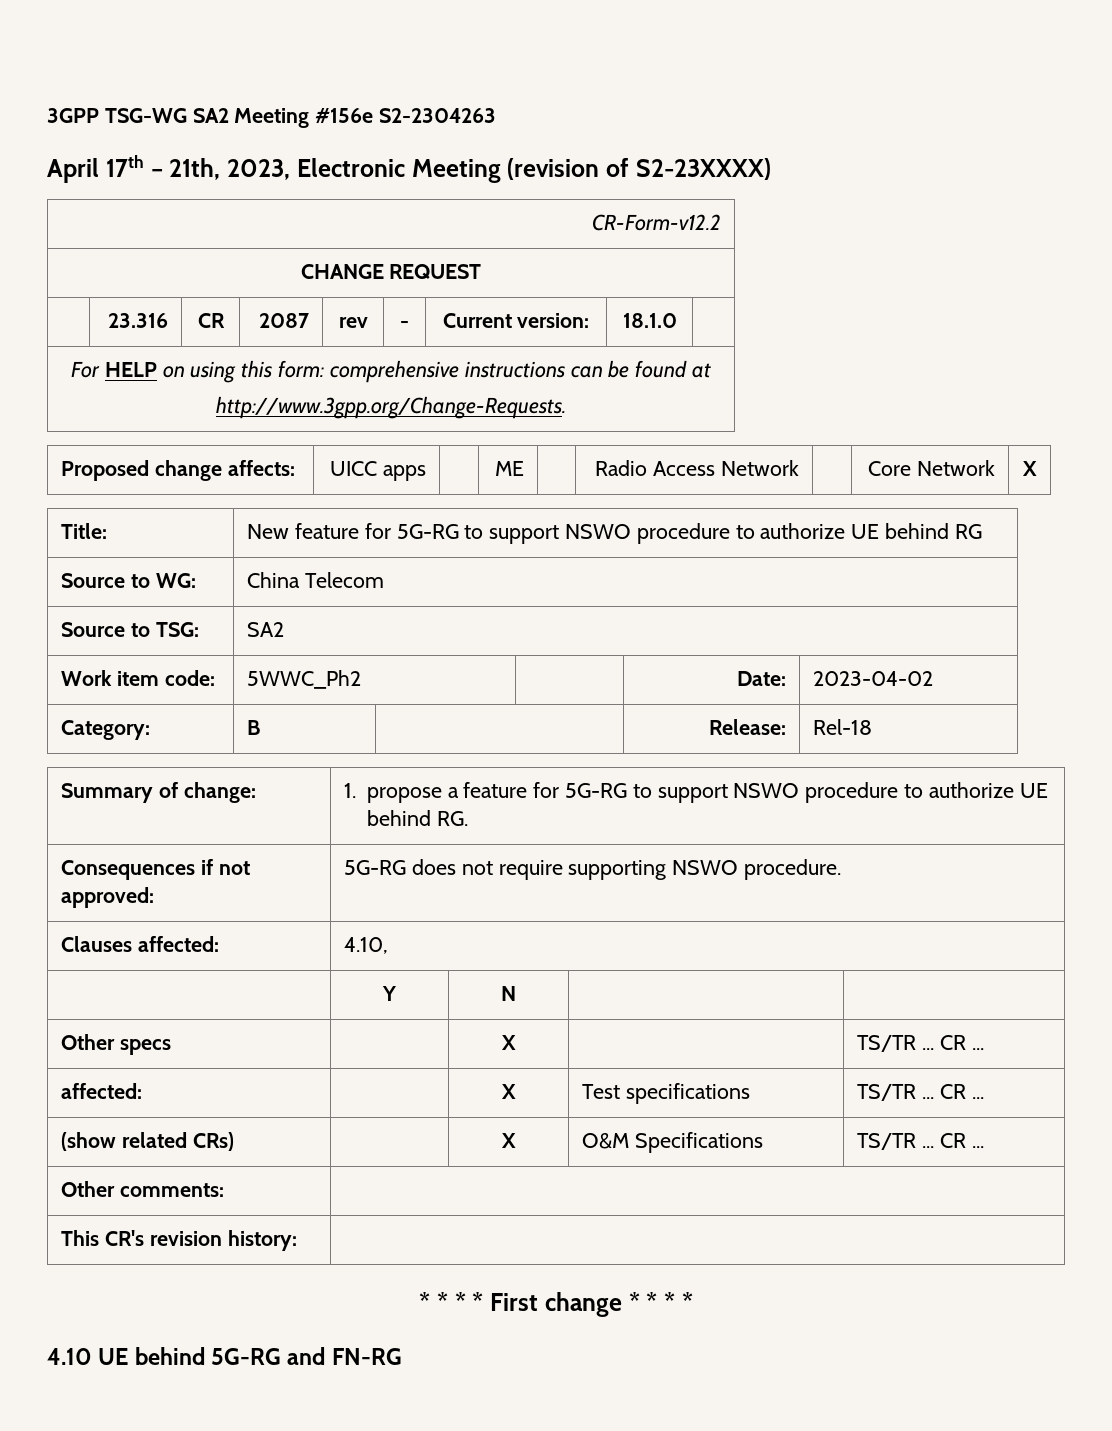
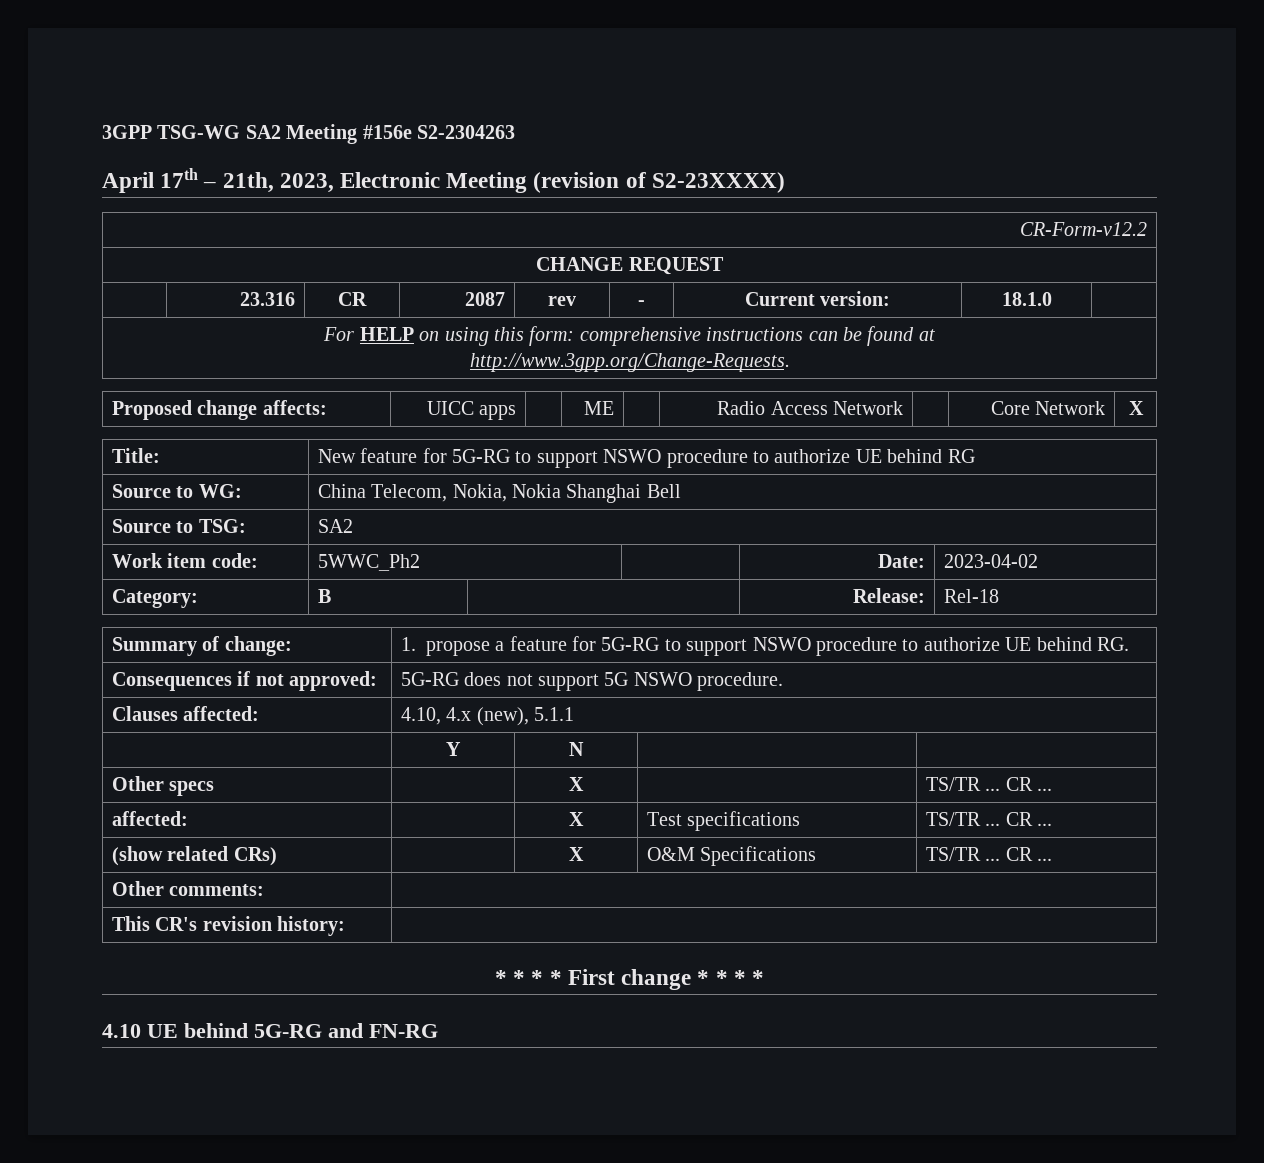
[304,572,384,588] Telecom -> [371,484,681,503] Telecom, Nokia, Nokia Shanghai Bell
[498,860,667,880] require supporting -> [538,672,629,691] support 5G
(389, 945) none -> [446,707,575,726] 4.x (new), 5.1.1

